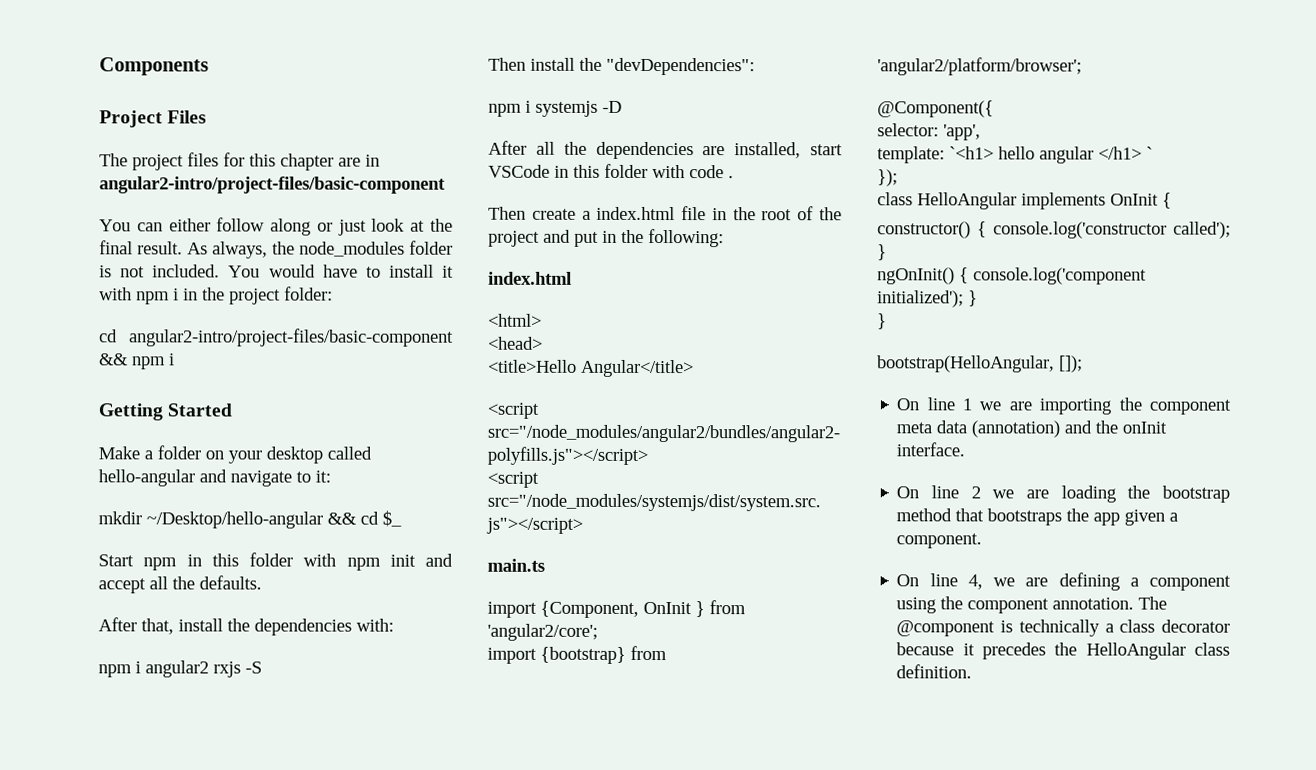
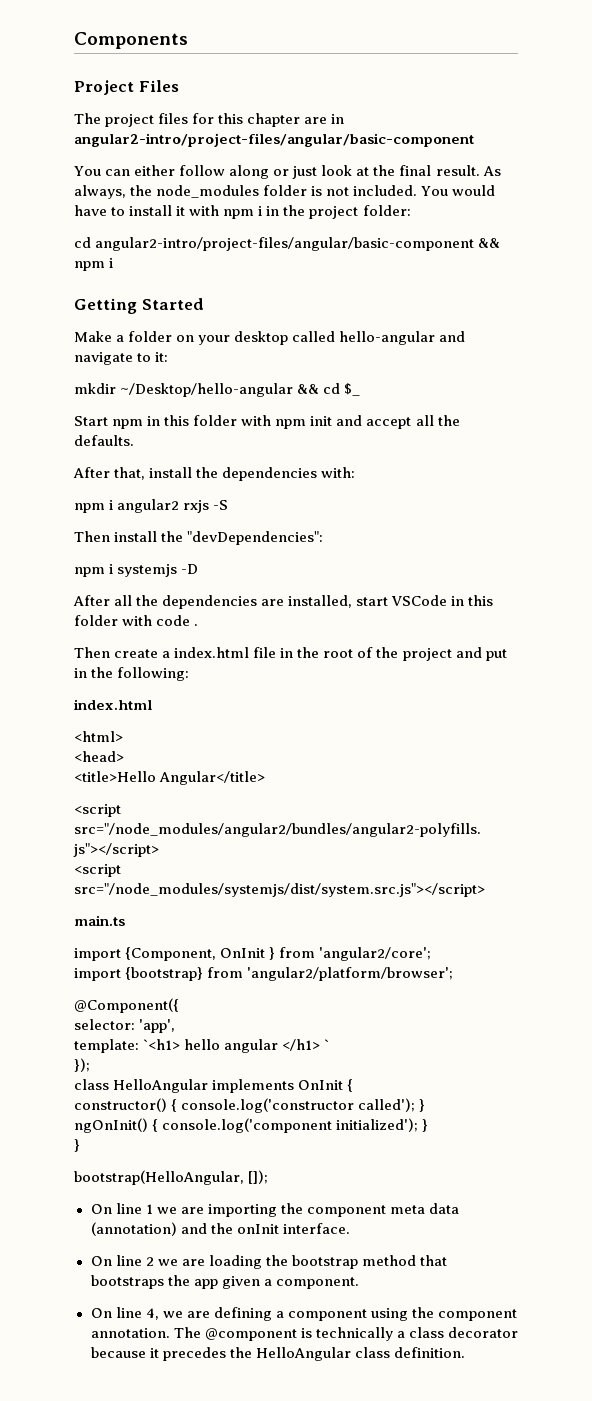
[99,176,446,194] angular2-intro/project-files/basic-component -> [74,133,474,147] angular2-intro/project-files/angular/basic-component
[129,328,454,347] angular2-intro/project-files/basic-component -> [95,237,475,251] angular2-intro/project-files/angular/basic-component

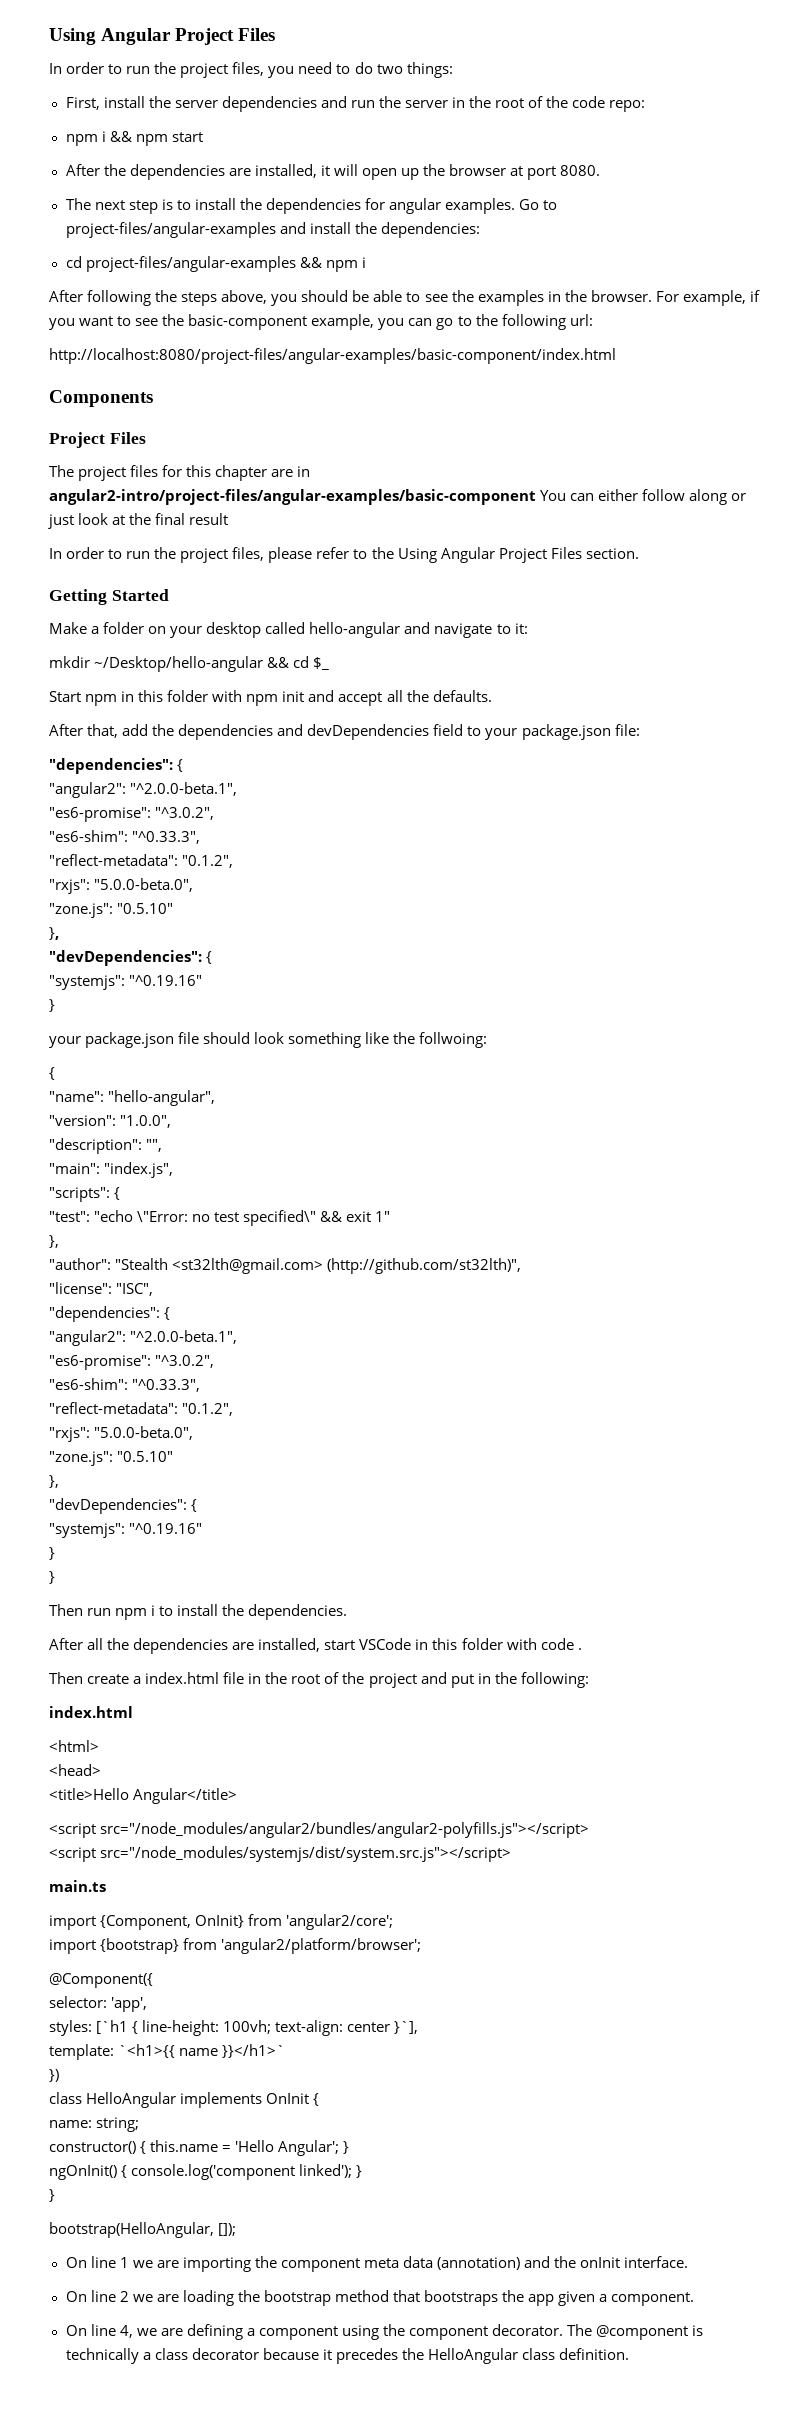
(74, 40) none -> [49,28,276,45] [49,62,453,78] [65,96,646,112] [65,131,203,146] [65,164,601,180] [65,198,558,214] [65,222,480,238] [65,256,366,272] [49,290,760,306] [49,314,593,330] [49,348,616,364] Using Angular Project Files // In order to run the project files, you need to do two things: // First, install the server dependencies and run the server in the root of the code repo: // npm i && npm start // After the dependencies are installed, it will open up the browser at port 8080. // The next step is to install the dependencies for angular examples. Go to project-files/angular-examples and install the dependencies: // cd project-files/angular-examples && npm i // After following the steps above, you should be able to see the examples in the browser. For example, if you want to see the basic-component example, you can go to the following url: // http://localhost:8080/project-files/angular-examples/basic-component/index.html //
[74,133,474,147] angular2-intro/project-files/angular/basic-component // -> [49,489,536,505] angular2-intro/project-files/angular-examples/basic-component
[435,165,501,176] [74,185,496,199] [74,205,411,219] [74,237,501,251] [74,258,114,271] result. As always, the node_modules folder is not included. You would have to install it with npm i in the project folder: // cd angular2-intro/project-files/angular/basic-component && npm i -> [189,513,229,525] [49,547,639,563] result // In order to run the project files, please refer to the Using Angular Project Files section.
[149,467,356,481] [74,499,229,513] [74,531,324,545] [74,564,199,577] install the dependencies with: // npm i angular2 rxjs -S // Then install the "devDependencies": // npm i systemjs -D -> [122,724,640,740] [49,758,184,774] [49,782,238,798] [49,807,215,822] [49,830,201,844] [49,854,234,868] [49,878,194,894] [49,903,174,918] [49,927,59,940] [49,950,213,966] [49,975,203,990] [49,999,55,1012] [49,1032,488,1048] [49,1067,55,1080] [49,1090,216,1106] [49,1115,172,1128] [49,1138,163,1154] [49,1162,174,1178] [49,1187,121,1202] [49,1210,391,1226] [49,1235,59,1248] [49,1258,522,1274] [49,1282,154,1296] [49,1306,171,1322] [49,1330,238,1346] [49,1355,215,1370] [49,1378,201,1392] [49,1402,234,1416] [49,1426,194,1442] [49,1451,174,1466] [49,1475,59,1488] [49,1498,198,1514] [49,1523,203,1538] [49,1547,55,1560] [49,1571,55,1584] [49,1604,348,1620] add the dependencies and devDependencies field to your package.json file: // "dependencies": { // "angular2": "^2.0.0-beta.1", // "es6-promise": "^3.0.2", // "es6-shim": "^0.33.3", // "reflect-metadata": "0.1.2", // "rxjs": "5.0.0-beta.0", // "zone.js": "0.5.10" // }, // "devDependencies": { // "systemjs": "^0.19.16" // } // your package.json file should look something like the follwoing: // { // "name": "hello-angular", // "version": "1.0.0", // "description": "", // "main": "index.js", // "scripts": { // "test": "echo \"Error: no test specified\" && exit 1" // }, // "author": "Stealth <st32lth@gmail.com> (http://github.com/st32lth)", // "license": "ISC", // "dependencies": { // "angular2": "^2.0.0-beta.1", // "es6-promise": "^3.0.2", // "es6-shim": "^0.33.3", // "reflect-metadata": "0.1.2", // "rxjs": "5.0.0-beta.0", // "zone.js": "0.5.10" // }, // "devDependencies": { // "systemjs": "^0.19.16" // } // } // Then run npm i to install the dependencies.
[220,947,276,960] OnInit } -> [195,1915,245,1928] OnInit}
[74,1039,330,1053] [74,1058,90,1072] template: `<h1> hello angular </h1> ` // }); -> [49,2020,419,2036] [49,2044,286,2060] [49,2069,59,2082] styles: [`h1 { line-height: 100vh; text-align: center }`], // template: `<h1>{{ name }}</h1>` // })
(354, 1085) none -> [49,2117,140,2132] // name: string;
[181,1098,416,1113] console.log('constructor called'); -> [150,2140,340,2156] this.name = 'Hello Angular';
[336,1118,419,1132] initialized'); -> [299,2164,353,2178] linked');
[90,1328,170,1338] annotation. -> [492,2324,564,2336] decorator.

